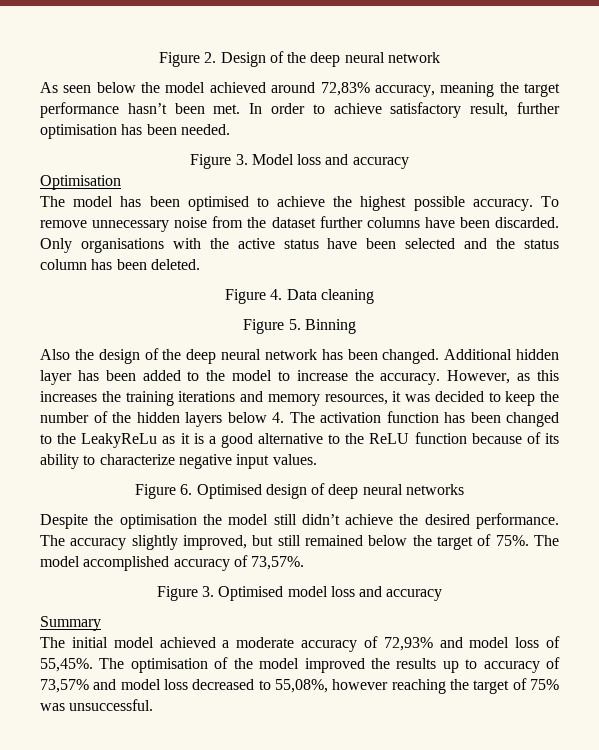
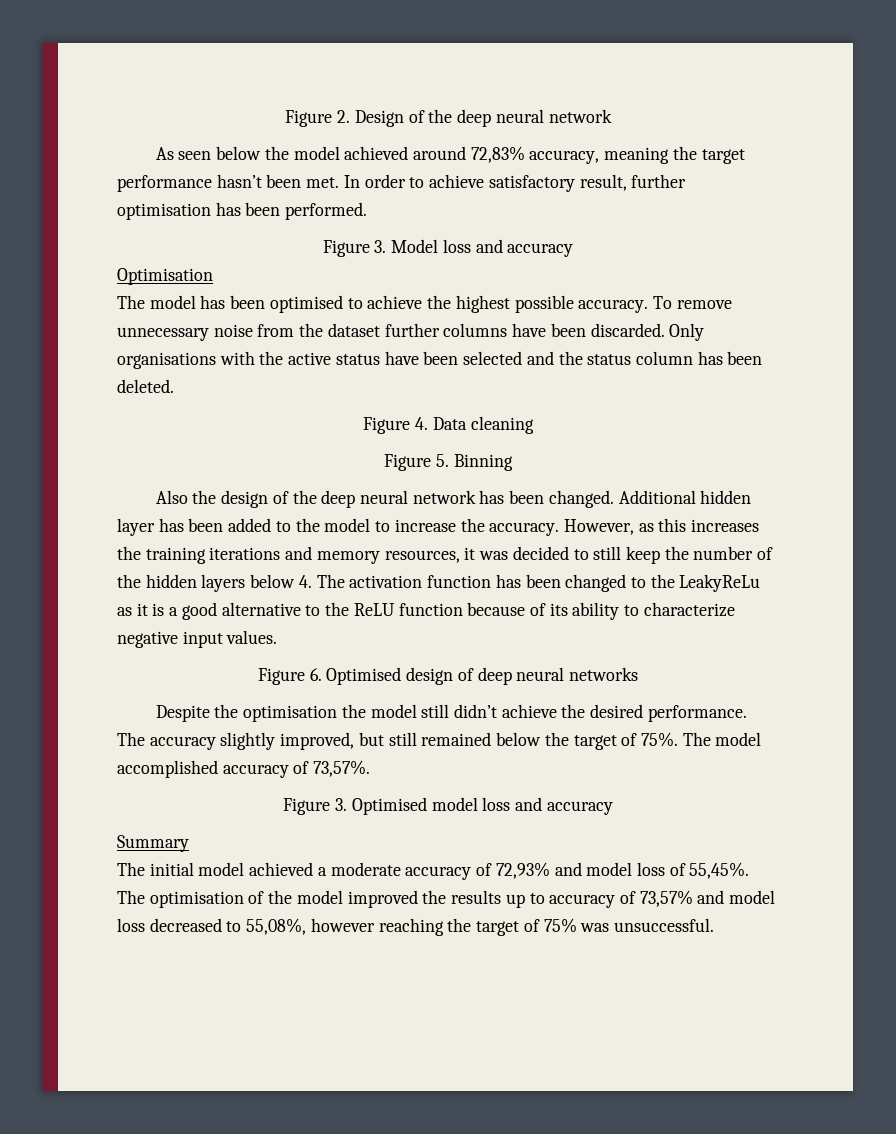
[180,124,230,135] needed. -> [285,202,368,220] performed.
(501, 397) none -> [593,546,622,560] still

